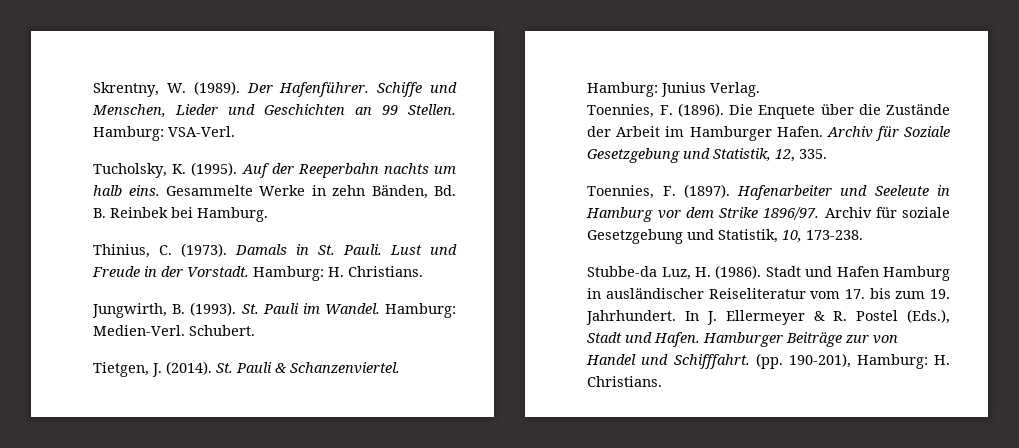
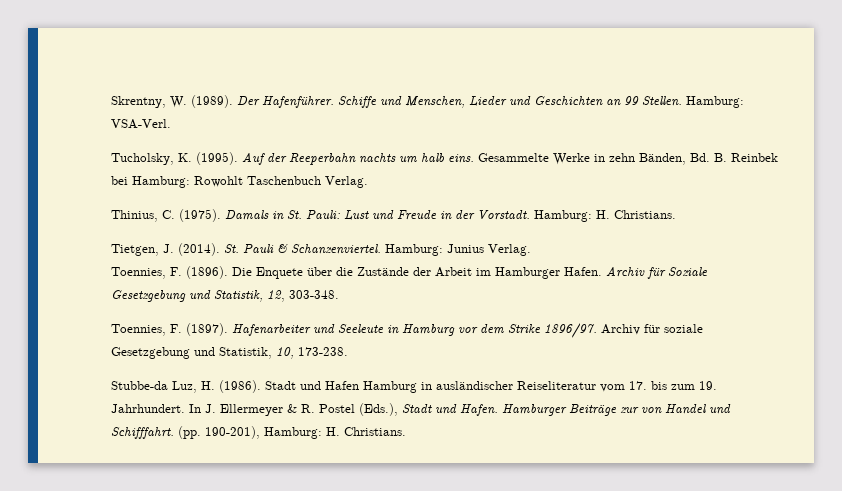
[197,207,269,222] Hamburg. -> [132,176,369,188] Hamburg: Rowohlt Taschenbuch Verlag.
[181,243,228,257] (1973). -> [179,209,222,222] (1975).
[343,244,383,255] Pauli. -> [306,210,341,219] Pauli:
[92,302,456,318] [93,325,256,336] // Jungwirth, B. (1993). St. Pauli im Wandel. Hamburg: Medien-Verl. Schubert. -> (677, 214) none
[799,149,828,159] 335. -> [289,290,340,299] 303-348.

